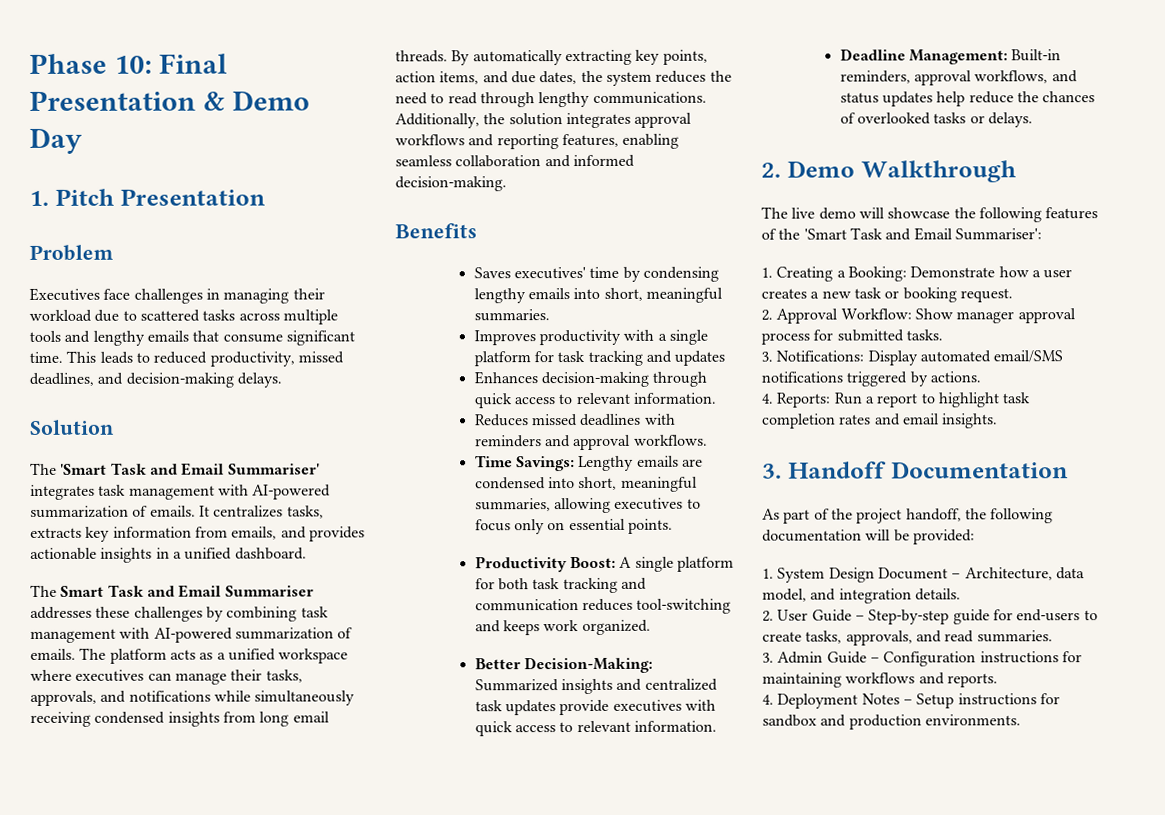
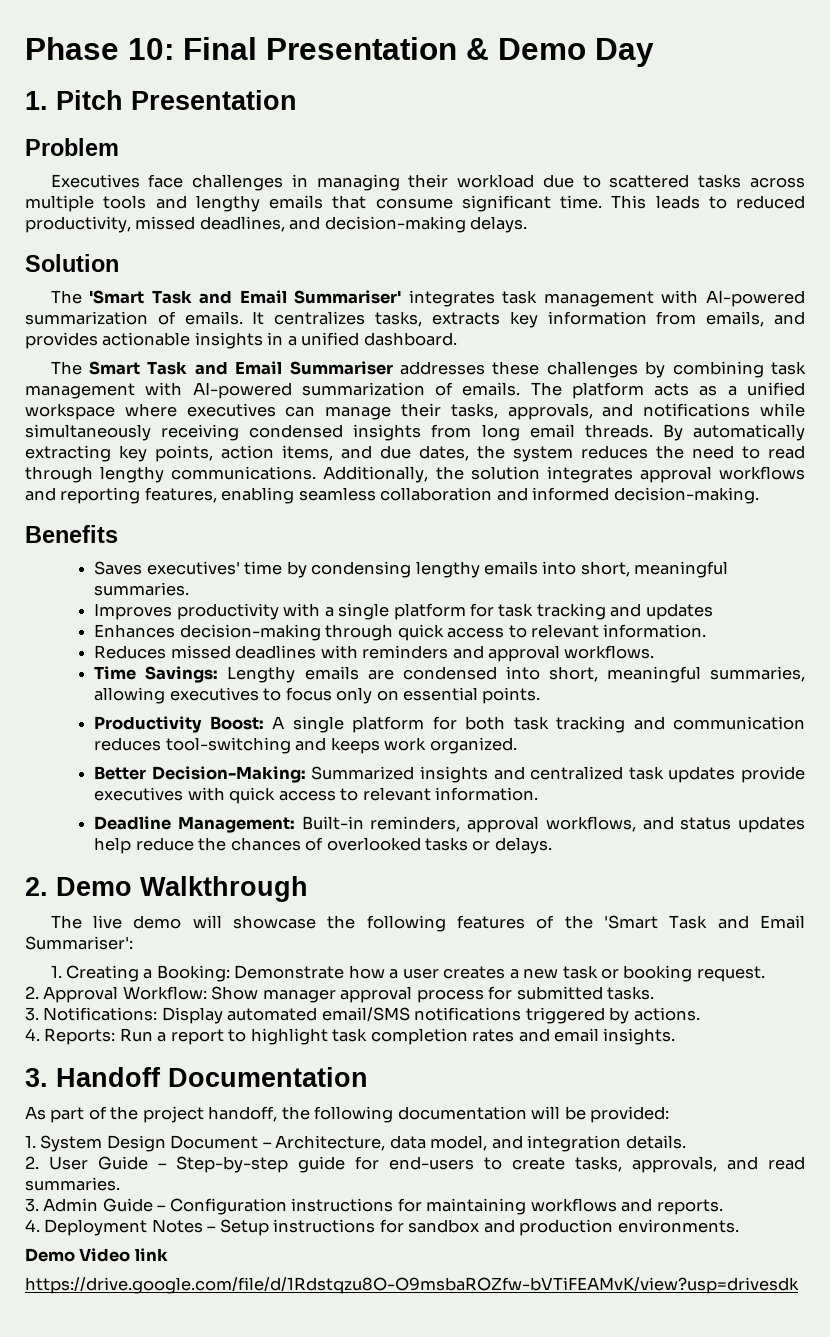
(1021, 720) none -> [25,1248,168,1262] [25,1277,799,1294] // Demo Video link // https://drive.google.com/file/d/1Rdstqzu8O-O9msbaROZfw-bVTiFEAMvK/view?usp=drivesdk

